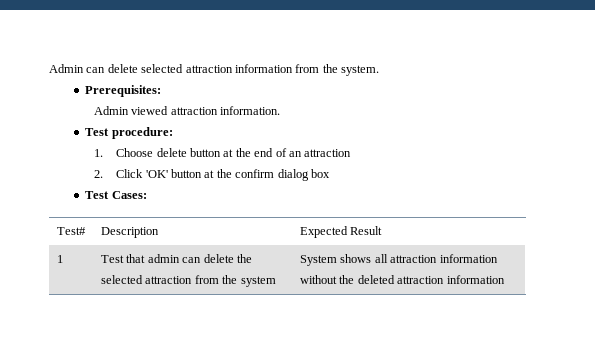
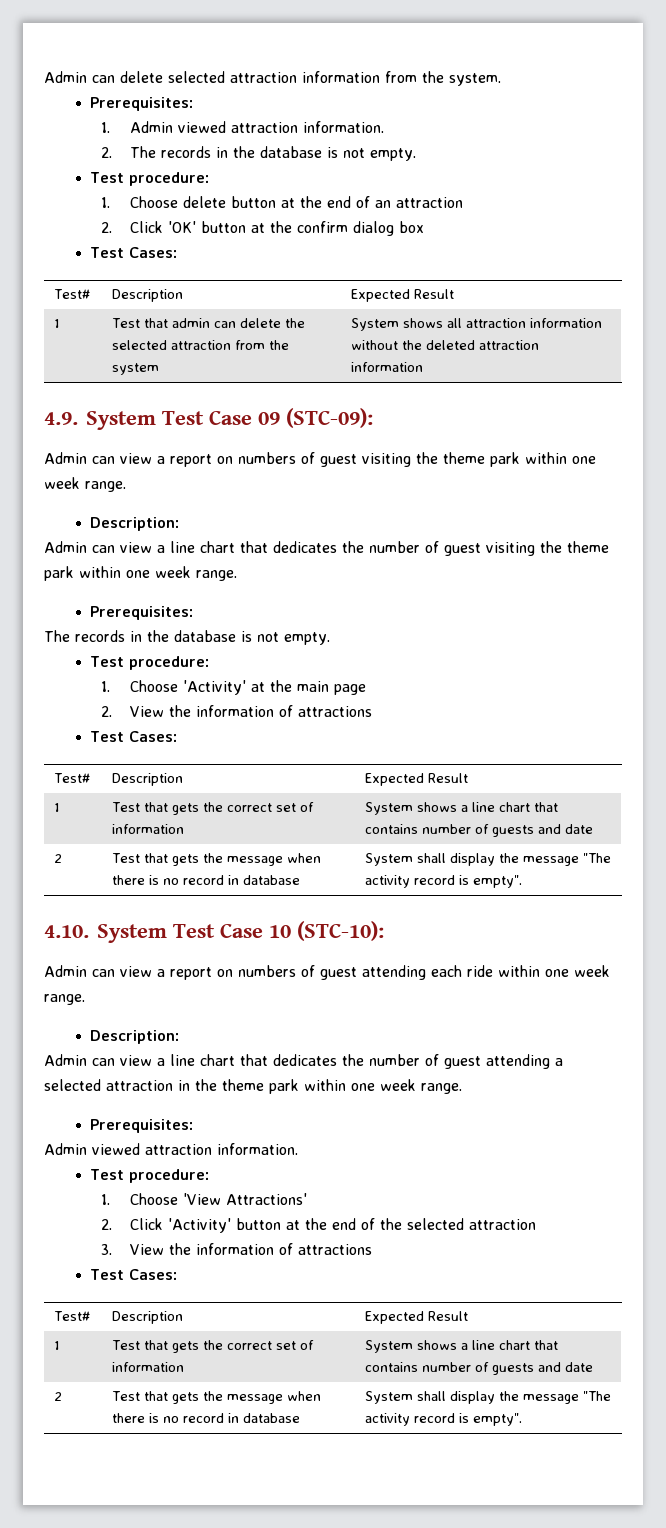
[93,106,281,115] Admin viewed attraction information. -> [101,121,384,133] [101,146,416,161] 1. Admin viewed attraction information. // 2. The records in the database is not empty.
(505, 279) none -> [44,408,373,430] [44,452,596,467] [44,477,126,492] [90,517,180,531] [44,541,609,556] [44,566,237,581] [90,606,194,620] [44,630,330,645] [90,656,210,670] [101,680,366,695] [101,705,372,717] [90,731,178,742] [54,773,92,783] [112,773,184,786] [365,773,469,786] [54,803,61,812] [112,802,315,815] [112,824,185,834] [365,802,559,815] [365,824,594,837] [54,854,63,863] [112,853,322,866] [112,875,301,885] [365,853,612,866] [365,875,523,888] [44,921,384,943] [44,965,610,980] [44,994,85,1005] [90,1030,180,1044] [44,1054,563,1069] [44,1079,462,1094] [90,1119,194,1133] [44,1143,298,1155] [90,1169,210,1183] [101,1193,307,1205] [101,1218,536,1233] [101,1243,372,1255] [90,1269,178,1280] [54,1311,92,1321] [112,1311,184,1324] [365,1311,469,1324] [54,1341,61,1350] [112,1340,315,1353] [112,1362,185,1372] [365,1340,559,1353] [365,1362,594,1375] [54,1392,63,1401] [112,1391,322,1404] [112,1413,301,1423] [365,1391,612,1404] [365,1413,523,1426] // 4.9. System Test Case 09 (STC-09): // Admin can view a report on numbers of guest visiting the theme park within one week range. // Description: // Admin can view a line chart that dedicates the number of guest visiting the theme park within one week range. // Prerequisites: // The records in the database is not empty. // Test procedure: // 1. Choose 'Activity' at the main page // 2. View the information of attractions // Test Cases: // Test# | Description | Expected Result // 1 | Test that gets the correct set of information | System shows a line chart that contains number of guests and date // 2 | Test that gets the message when there is no record in database | System shall display the message "The activity record is empty". // 4.10. System Test Case 10 (STC-10): // Admin can view a report on numbers of guest attending each ride within one week range. // Description: // Admin can view a line chart that dedicates the number of guest attending a selected attraction in the theme park within one week range. // Prerequisites: // Admin viewed attraction information. // Test procedure: // 1. Choose 'View Attractions' // 2. Click 'Activity' button at the end of the selected attraction // 3. View the information of attractions // Test Cases: // Test# | Description | Expected Result // 1 | Test that gets the correct set of information | System shows a line chart that contains number of guests and date // 2 | Test that gets the message when there is no record in database | System shall display the message "The activity record is empty".

